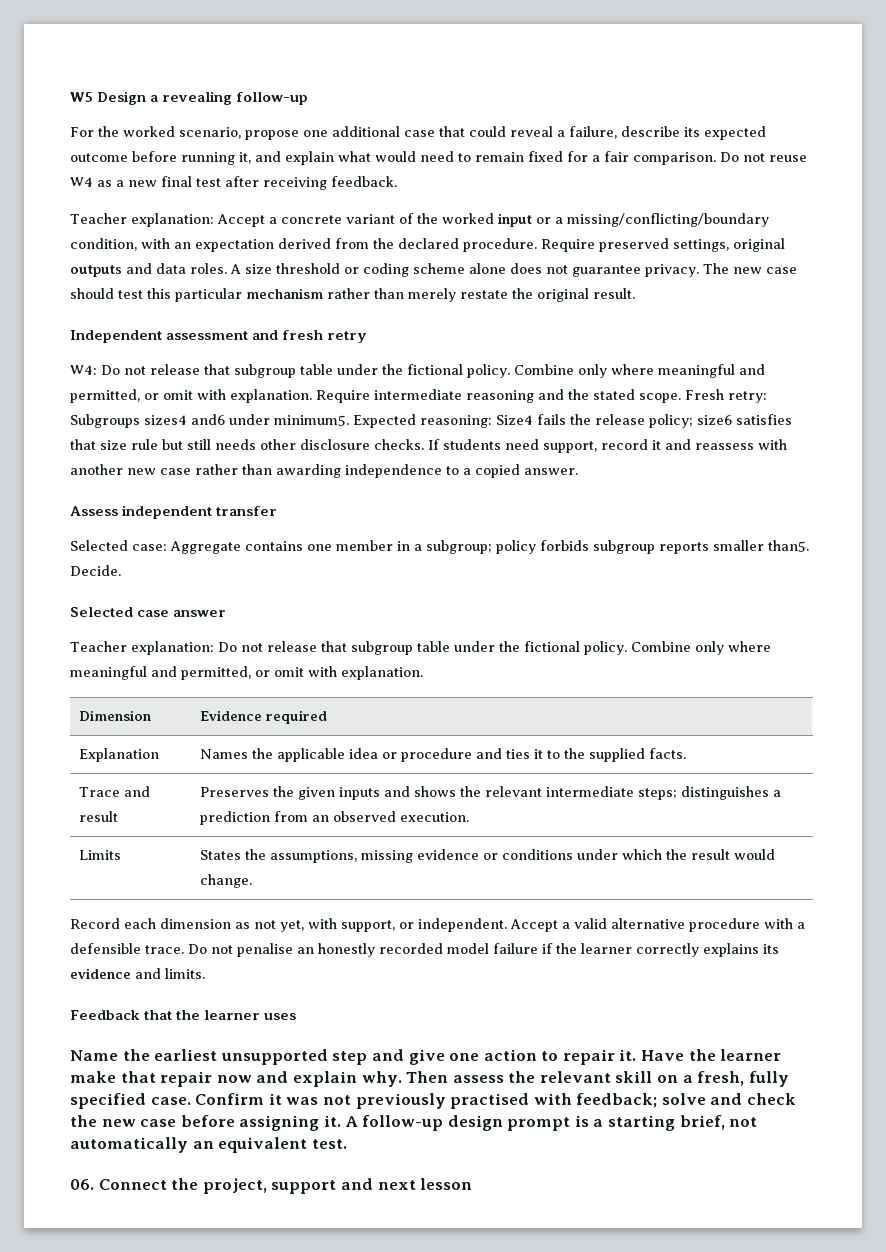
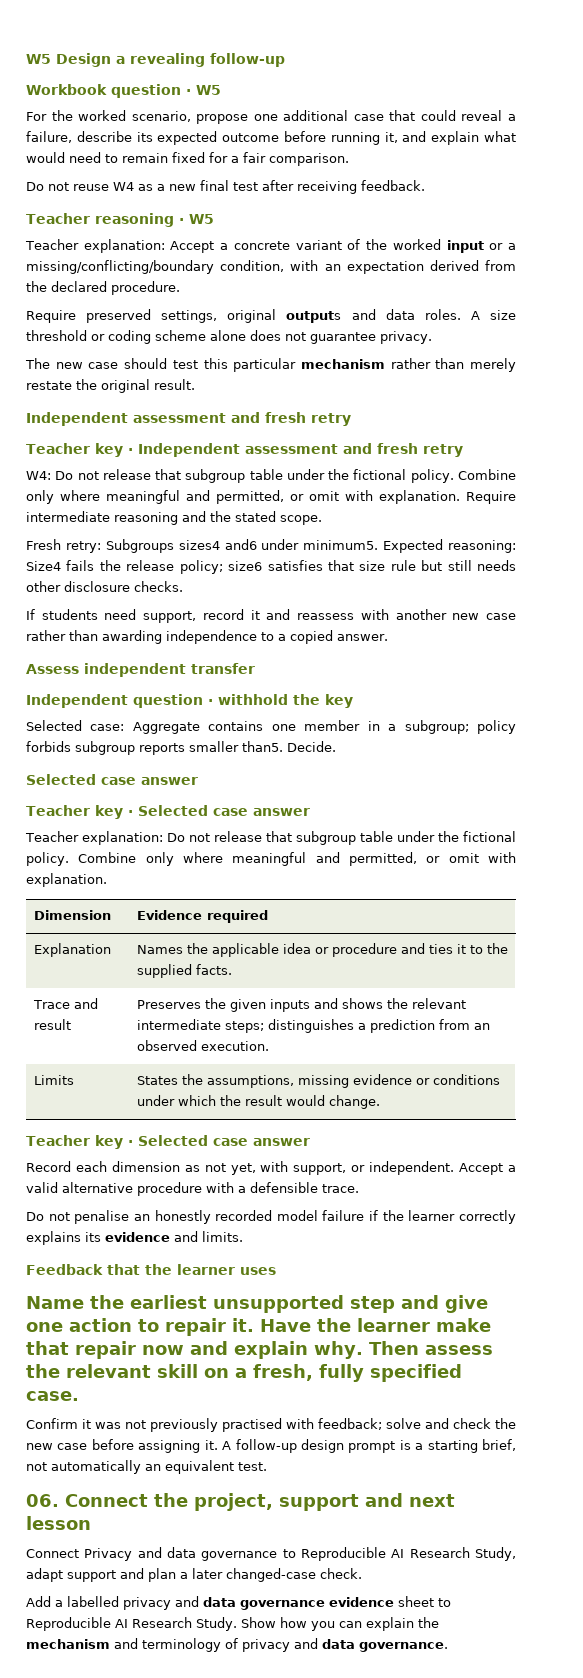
(309, 98) none -> [26,84,221,98] // Workbook question · W5
(716, 158) none -> (349, 159) //
(397, 181) none -> [26,213,214,227] // Teacher reasoning · W5
(537, 245) none -> (180, 288) //
(699, 270) none -> (432, 337) //
(368, 337) none -> [26,443,463,457] // Teacher key · Independent assessment and fresh retry
(681, 398) none -> (322, 520) //
(424, 444) none -> (183, 586) //
(278, 511) none -> [26,694,353,708] // Independent question · withhold the key
(227, 613) none -> [26,805,310,819] // Teacher key · Selected case answer
(252, 881) none -> [26,1135,310,1149] // Teacher key · Selected case answer
(184, 949) none -> (359, 1188) //
(191, 1101) none -> (79, 1396) //
(473, 1184) none -> [26,1547,516,1561] [26,1568,362,1582] [26,1596,451,1610] [26,1617,439,1631] [26,1638,448,1652] // Connect Privacy and data governance to Reproducible AI Research Study, adapt support and plan a later changed-case check. // Add a labelled privacy and data governance evidence sheet to Reproducible AI Research Study. Show how you can explain the mechanism and terminology of privacy and data governance.

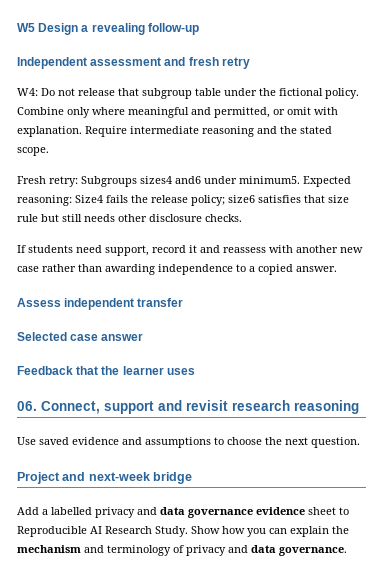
[26,84,221,98] [26,110,516,124] [26,131,516,145] [26,152,349,166] [26,180,425,194] [26,213,214,227] [25,239,516,253] [26,260,516,274] [26,281,180,295] [26,309,516,323] [26,330,432,344] [25,358,516,372] [26,379,195,393] [26,412,351,426] [26,443,133,457] Workbook question · W5 // For the worked scenario, propose one additional case that could reveal a failure, describe its expected outcome before running it, and explain what would need to remain fixed for a fair comparison. // Do not reuse W4 as a new final test after receiving feedback. // Teacher reasoning · W5 // Teacher explanation: Accept a concrete variant of the worked input or a missing/conflicting/boundary condition, with an expectation derived from the declared procedure. // Require preserved settings, original outputs and data roles. A size threshold or coding scheme alone does not guarantee privacy. // The new case should test this particular mechanism rather than merely restate the original result. // Independent assessment and fresh retry // Teacher key · -> (199, 29) none
[26,694,353,708] [26,720,517,734] [26,741,336,755] [26,774,198,785] [26,805,310,819] [25,831,516,845] [26,852,517,866] [26,873,107,887] [33,910,111,920] [136,910,268,923] [33,943,111,957] [136,943,508,957] [136,964,232,978] [32,998,98,1009] [33,1019,71,1030] [136,998,466,1012] [136,1019,490,1033] [136,1040,269,1051] [33,1075,74,1085] [136,1074,500,1088] [136,1095,380,1109] [26,1135,310,1149] [26,1161,517,1175] [26,1182,359,1196] [26,1210,516,1224] [26,1231,243,1245] Independent question · withhold the key // Selected case: Aggregate contains one member in a subgroup; policy forbids subgroup reports smaller than5. Decide. // Selected case answer // Teacher key · Selected case answer // Teacher explanation: Do not release that subgroup table under the fictional policy. Combine only where meaningful and permitted, or omit with explanation. // Dimension | Evidence required // Explanation | Names the applicable idea or procedure and ties it to the supplied facts. // Trace and result | Preserves the given inputs and shows the relevant intermediate steps; distinguishes a prediction from an observed execution. // Limits | States the assumptions, missing evidence or conditions under which the result would change. // Teacher key · Selected case answer // Record each dimension as not yet, with support, or independent. Accept a valid alternative procedure with a defensible trace. // Do not penalise an honestly recorded model failure if the learner correctly explains its evidence and limits. -> [17,332,144,341] Selected case answer
[26,1295,488,1313] [26,1318,491,1336] [26,1341,493,1359] [26,1364,462,1382] [26,1391,79,1401] [26,1418,516,1432] [26,1439,517,1453] [26,1460,267,1474] [26,1493,455,1511] [26,1516,91,1530] [26,1547,516,1561] [26,1568,362,1582] Name the earliest unsupported step and give one action to repair it. Have the learner make that repair now and explain why. Then assess the relevant skill on a fresh, fully specified case. // Confirm it was not previously practised with feedback; solve and check the new case before assigning it. A follow-up design prompt is a starting brief, not automatically an equivalent test. // 06. Connect the project, support and next lesson // Connect Privacy and data governance to Reproducible AI Research Study, adapt support and plan a later changed-case check. -> [17,400,359,414] [17,437,360,448] [17,472,193,484] 06. Connect, support and revisit research reasoning // Use saved evidence and assumptions to choose the next question. // Project and next-week bridge

